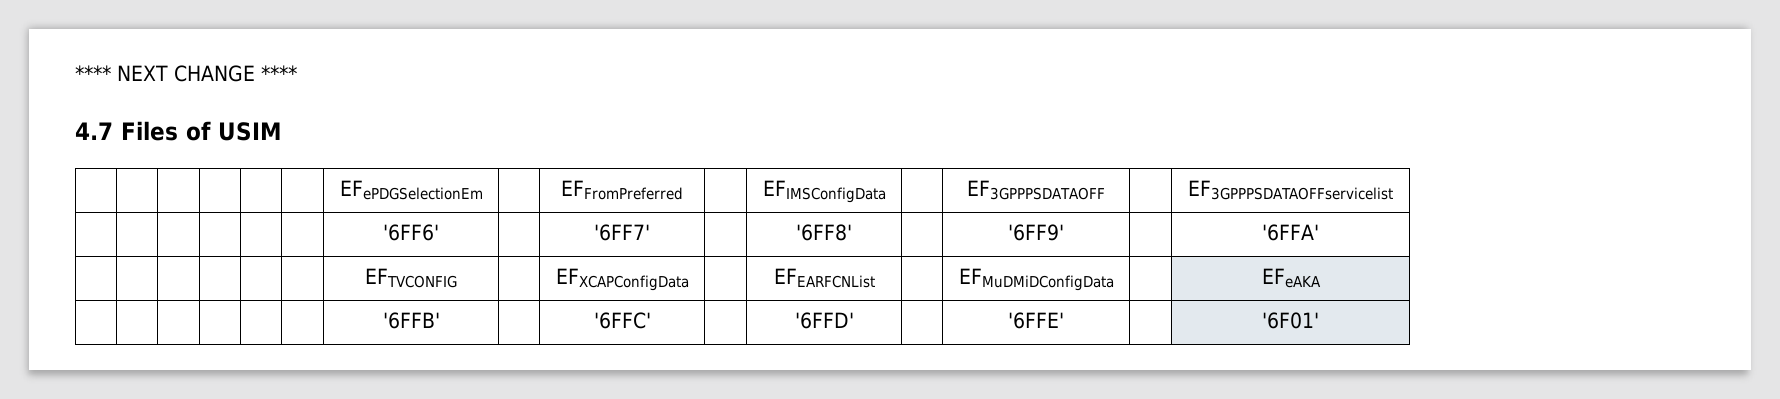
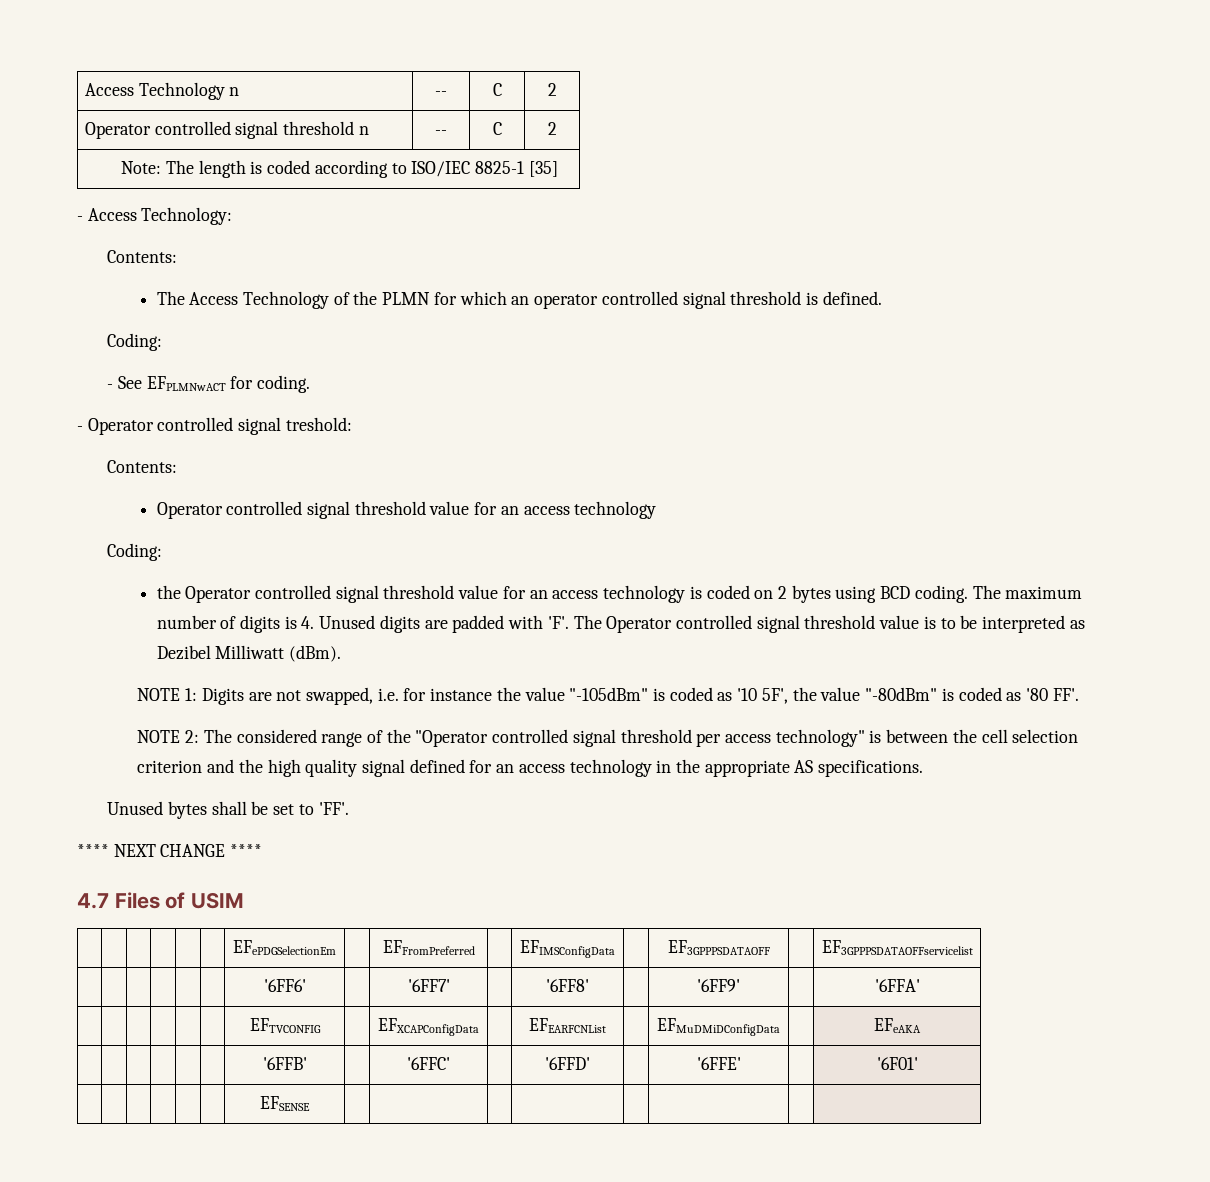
(75, 73) none -> [84,82,240,100] [435,91,447,96] [492,83,502,96] [547,83,557,96] [84,121,369,139] [435,130,447,135] [492,122,502,135] [547,122,557,135] [121,160,558,178] [77,207,233,225] [107,250,178,263] [156,291,882,309] [107,333,163,351] [107,375,311,393] [77,417,352,435] [107,460,178,473] [156,501,657,519] [107,543,163,561] [156,585,1083,603] [156,615,1085,633] [156,645,342,662] [137,687,1079,705] [137,729,1079,747] [137,759,924,777] [107,801,349,819] Access Technology n | -- | C | 2 // Operator controlled signal threshold n | -- | C | 2 // Note: The length is coded according to ISO/IEC 8825-1 [35] // - Access Technology: // Contents: // The Access Technology of the PLMN for which an operator controlled signal threshold is defined. // Coding: // - See EFPLMNwACT for coding. // - Operator controlled signal treshold: // Contents: // Operator controlled signal threshold value for an access technology // Coding: // the Operator controlled signal threshold value for an access technology is coded on 2 bytes using BCD coding. The maximum number of digits is 4. Unused digits are padded with 'F'. The Operator controlled signal threshold value is to be interpreted as Dezibel Milliwatt (dBm). // NOTE 1: Digits are not swapped, i.e. for instance the value "-105dBm" is coded as '10 5F', the value "-80dBm" is coded as '80 FF'. // NOTE 2: The considered range of the "Operator controlled signal threshold per access technology" is between the cell selection criterion and the high quality signal defined for an access technology in the appropriate AS specifications. // Unused bytes shall be set to 'FF'. //
(1320, 320) none -> [260,1096,310,1111] // | | | | | | EFSENSE | | | | | | | |

